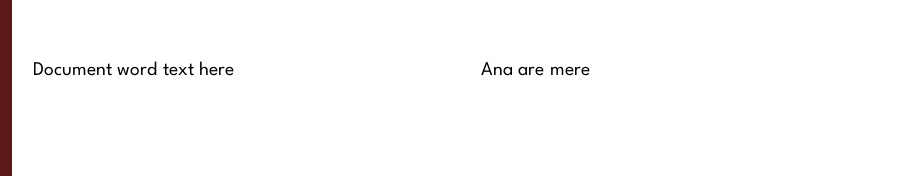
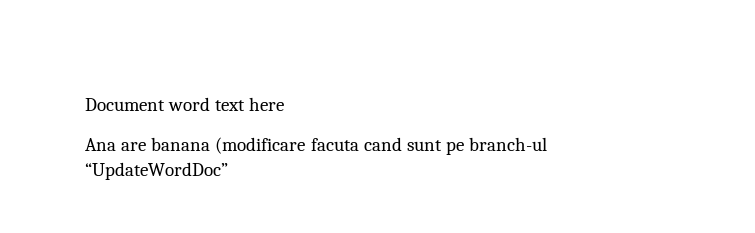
[549,66,590,76] mere -> [151,137,548,155] [85,162,228,180] banana (modificare facuta cand sunt pe branch-ul “UpdateWordDoc”

